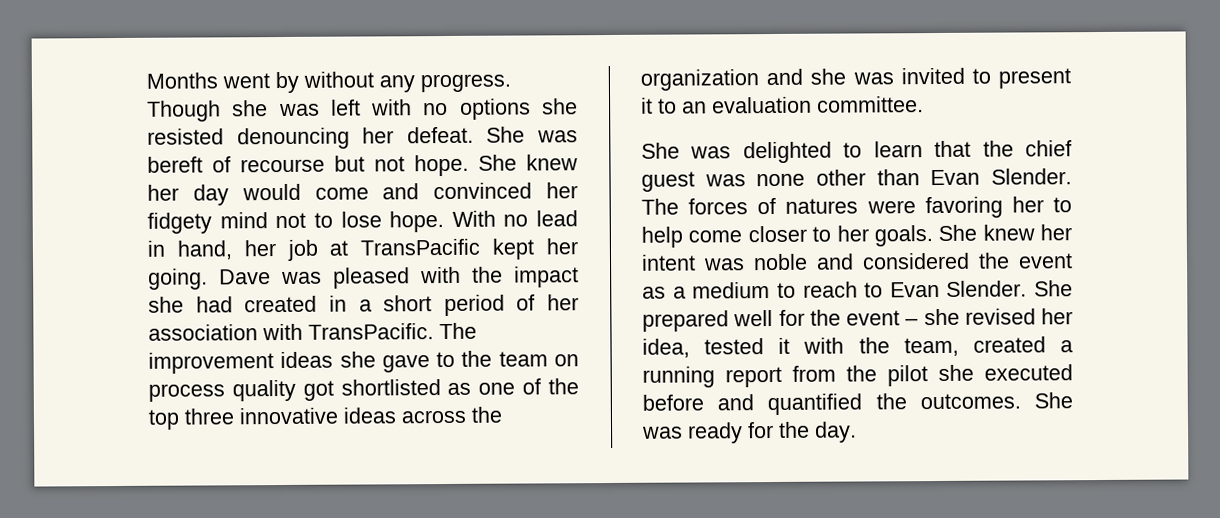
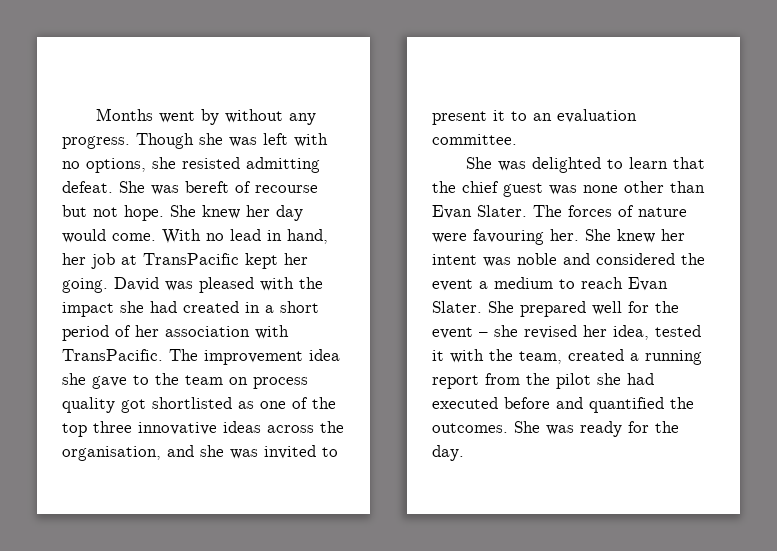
[459,98,531,120] options -> [86,158,146,173] options,
[236,127,395,150] denouncing her -> [246,157,320,173] admitting
[314,182,578,200] [147,211,445,234] come and convinced her fidgety mind not to lose hope. -> [112,233,156,241] come.
[219,269,271,285] Dave -> [114,277,159,291] David
[280,351,334,369] ideas -> [309,349,340,361] idea
[640,69,759,91] organization -> [62,446,161,461] organisation,
[991,168,1072,185] Slender. -> [477,205,527,217] Slater.
[785,196,1072,219] [641,225,933,248] natures were favoring her to help come closer to her goals. -> [638,207,687,217] [432,229,579,245] nature were favouring her.
[642,286,666,299] as -> (473, 285) none
[864,280,1028,298] to Evan Slender. -> [628,277,668,291] [432,301,482,313] Evan Slater.
(974, 372) none -> [627,373,654,385] had

